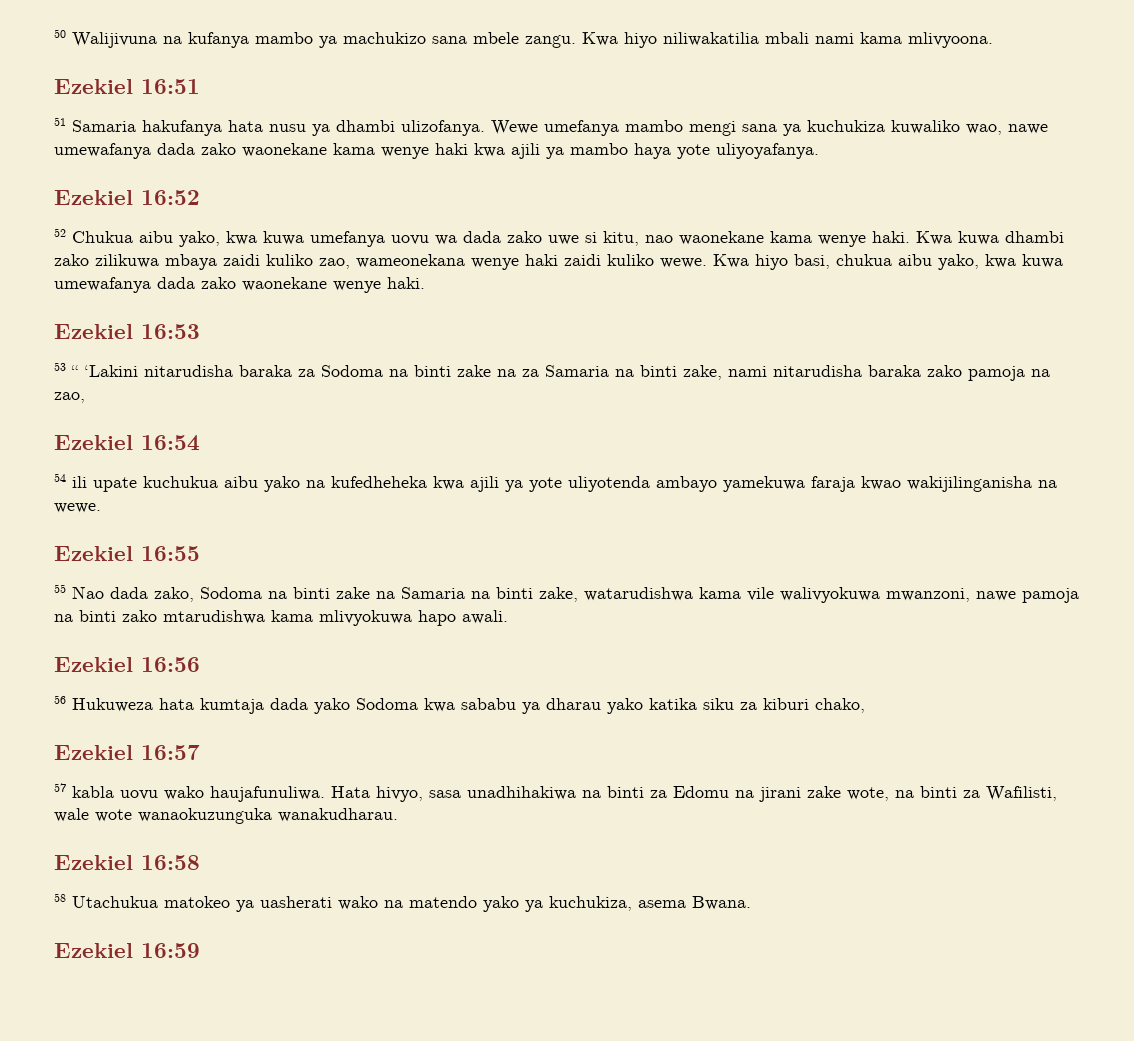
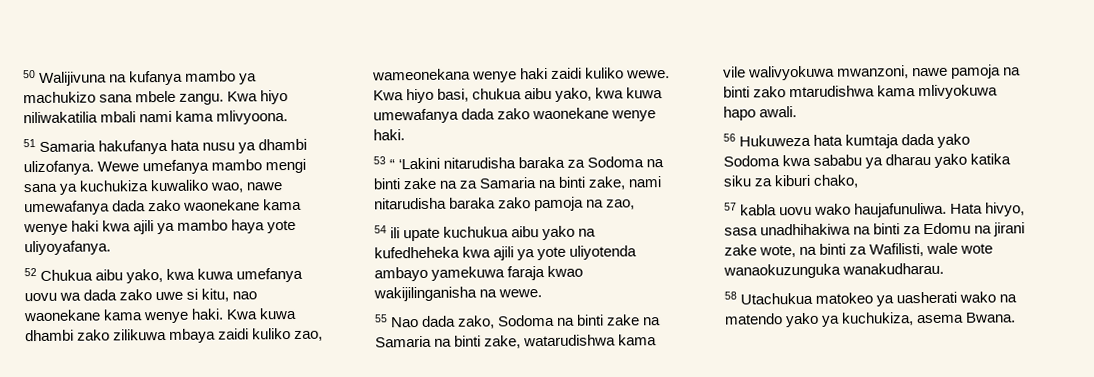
[54,79,200,94] // Ezekiel 16:51 -> (289, 117) none
[54,190,200,205] // Ezekiel 16:52 -> (111, 248) none
[54,324,200,339] // Ezekiel 16:53 -> (405, 135) none
[54,435,200,451] // Ezekiel 16:54 -> (636, 204) none
[54,546,200,561] // Ezekiel 16:55 -> (543, 293) none
[54,657,200,672] // Ezekiel 16:56 -> (798, 112) none
[54,745,200,760] // Ezekiel 16:57 -> (860, 181) none
[54,855,200,870] // Ezekiel 16:58 -> (945, 268) none
[54,943,200,958] // Ezekiel 16:59 -> (1017, 317) none

